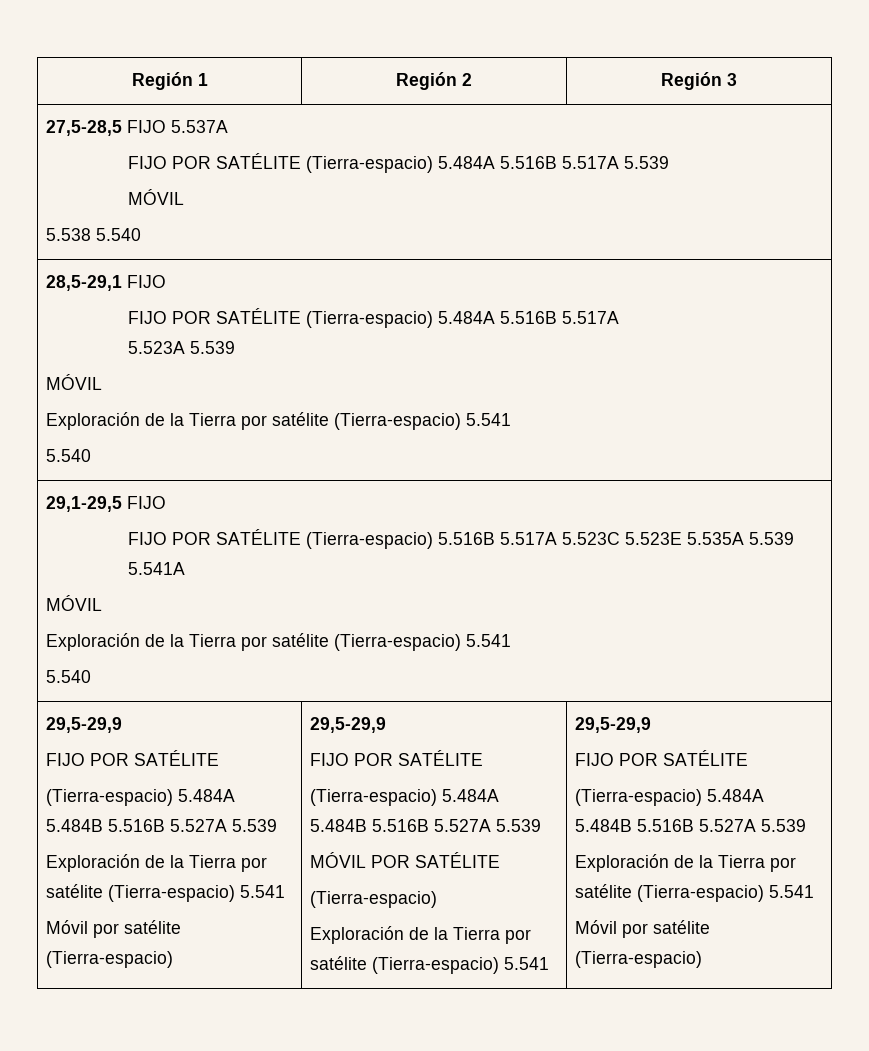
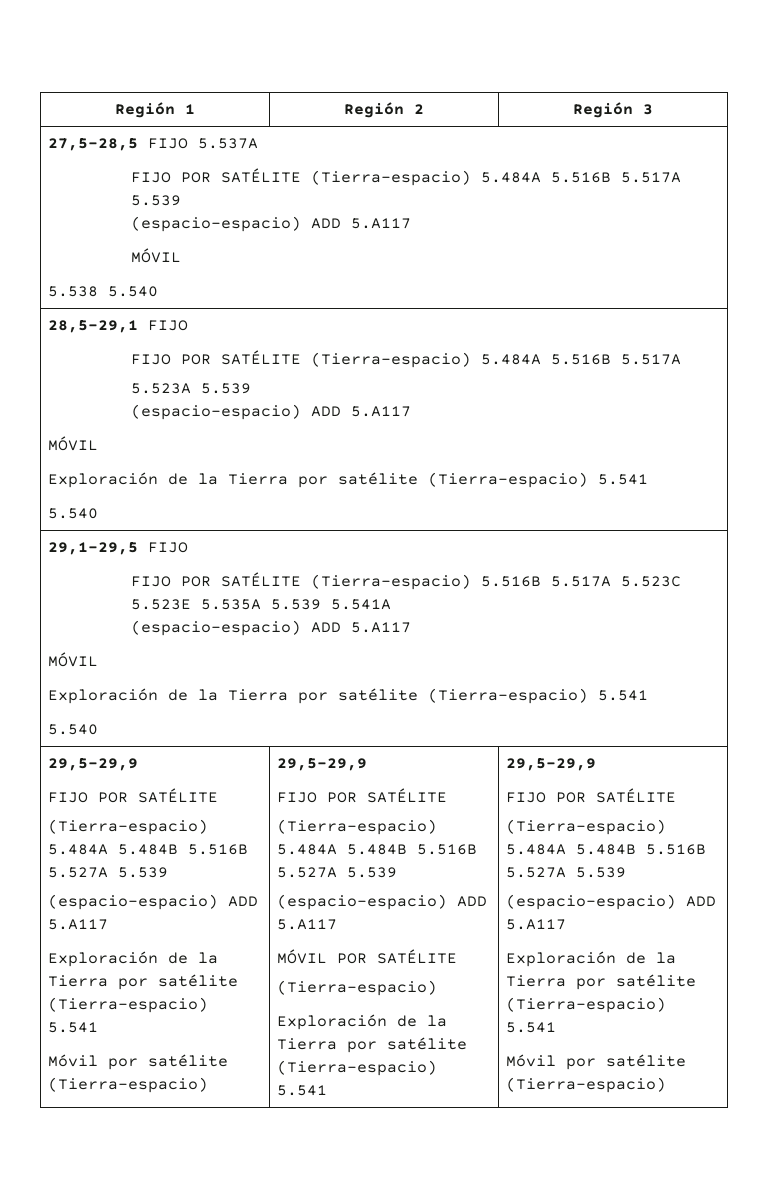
(670, 162) none -> [131,216,412,232] // (espacio-espacio) ADD 5.A117
(236, 347) none -> [131,404,412,420] // (espacio-espacio) ADD 5.A117
(186, 568) none -> [131,620,412,636] // (espacio-espacio) ADD 5.A117
(277, 825) none -> [48,894,259,910] [48,919,109,930] // (espacio-espacio) ADD 5.A117
(541, 825) none -> [277,894,488,910] [277,919,338,930] // (espacio-espacio) ADD 5.A117
(806, 825) none -> [506,894,717,910] [506,919,567,930] // (espacio-espacio) ADD 5.A117

